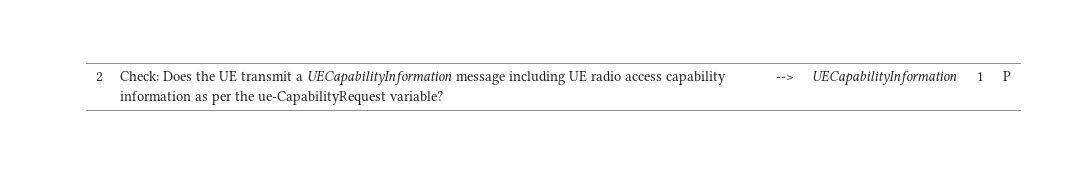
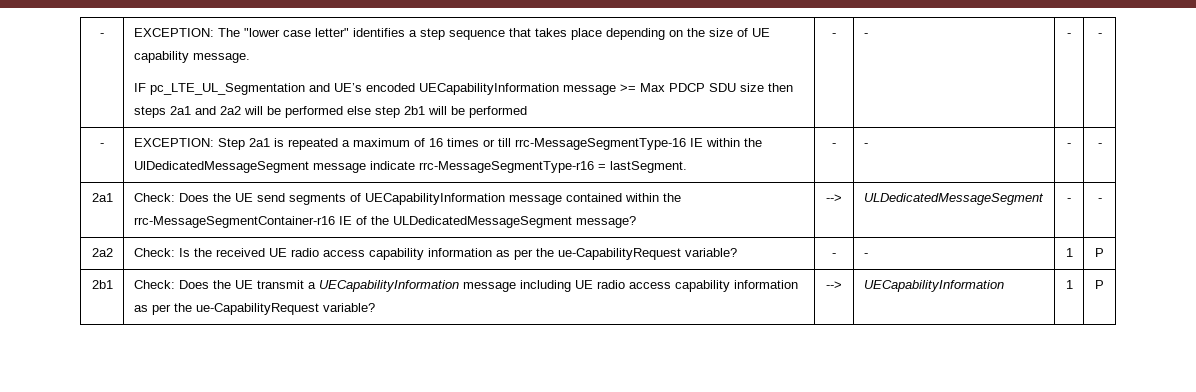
[95,72,103,82] 2 -> [100,33,104,37] [133,28,770,40] [133,51,250,63] [133,83,793,95] [133,106,527,118] [832,33,836,37] [863,33,868,37] [1067,33,1071,37] [1097,33,1102,37] [100,143,104,147] [133,138,762,150] [133,161,687,173] [832,143,836,147] [863,143,868,147] [1067,143,1071,147] [1097,143,1102,147] [91,193,113,202] [133,193,681,205] [133,216,636,228] [826,194,842,202] [863,193,1044,205] [1067,198,1071,202] [1097,198,1102,202] [91,248,113,257] [133,248,737,260] [832,253,836,257] [863,253,868,257] [1065,248,1073,257] [1095,248,1104,257] [91,280,113,289] - | EXCEPTION: The "lower case letter" identifies a step sequence that takes place depending on the size of UE capability message. // IF pc_LTE_UL_Segmentation and UE’s encoded UECapabilityInformation message >= Max PDCP SDU size then steps 2a1 and 2a2 will be performed else step 2b1 will be performed | - | - | - | - // - | EXCEPTION: Step 2a1 is repeated a maximum of 16 times or till rrc-MessageSegmentType-16 IE within the UlDedicatedMessageSegment message indicate rrc-MessageSegmentType-r16 = lastSegment. | - | - | - | - // 2a1 | Check: Does the UE send segments of UECapabilityInformation message contained within the rrc-MessageSegmentContainer-r16 IE of the ULDedicatedMessageSegment message? | --> | ULDedicatedMessageSegment | - | - // 2a2 | Check: Is the received UE radio access capability information as per the ue-CapabilityRequest variable? | - | - | 1 | P // 2b1

